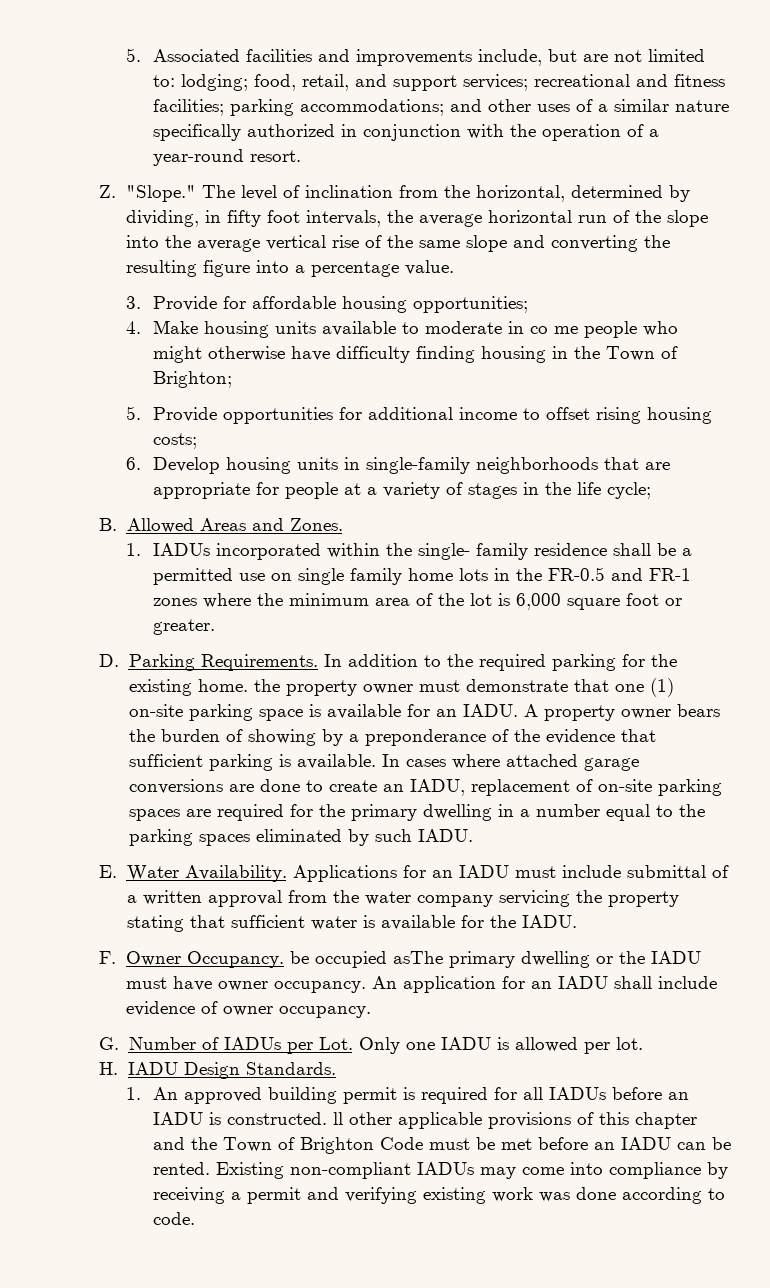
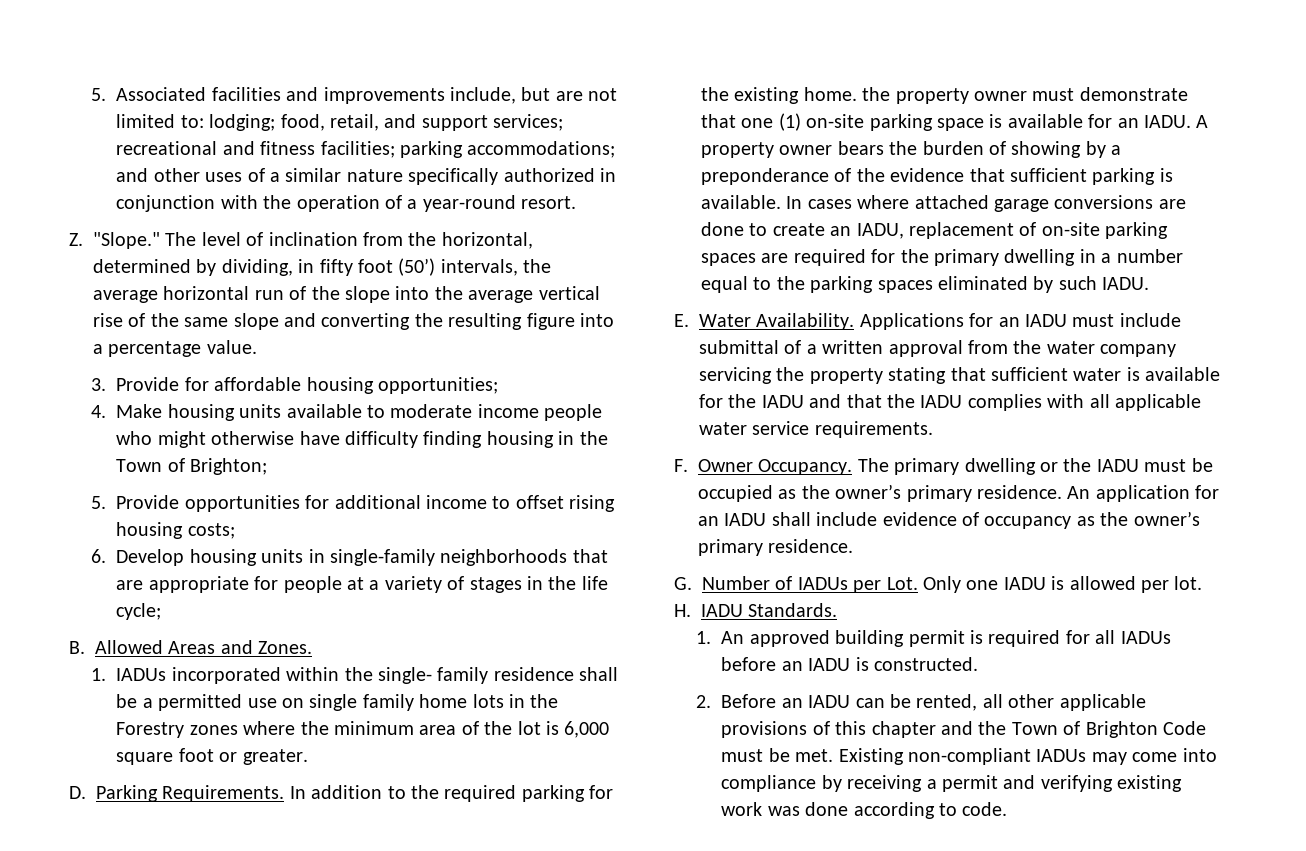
(300, 216) none -> [398,258,436,276] (50’)
[507,321,578,334] in co me -> [477,404,539,418] income
[547,567,691,581] FR-0.5 and FR-1 -> [116,722,185,738] Forestry
[521,915,577,928] IADU. -> [761,394,1201,411] [699,421,933,438] IADU and that the IADU complies with all applicable water service requirements.
[289,951,443,968] be occupied asThe -> [857,458,889,472] The
[172,976,366,993] have owner occupancy. -> [1191,458,1213,472] [698,484,1062,502] be occupied as the owner’s primary residence.
[222,1006,371,1018] owner occupancy. -> [984,511,1200,529] [698,539,854,556] occupancy as the owner’s primary residence.
[183,1062,240,1079] Design -> (743, 610) none
[332,1112,343,1125] ll -> [696,694,1003,711] // 2. Before an IADU can be rented, all
[500,1137,731,1150] [152,1162,210,1175] met before an IADU can be rented. -> [795,749,834,762] met.

